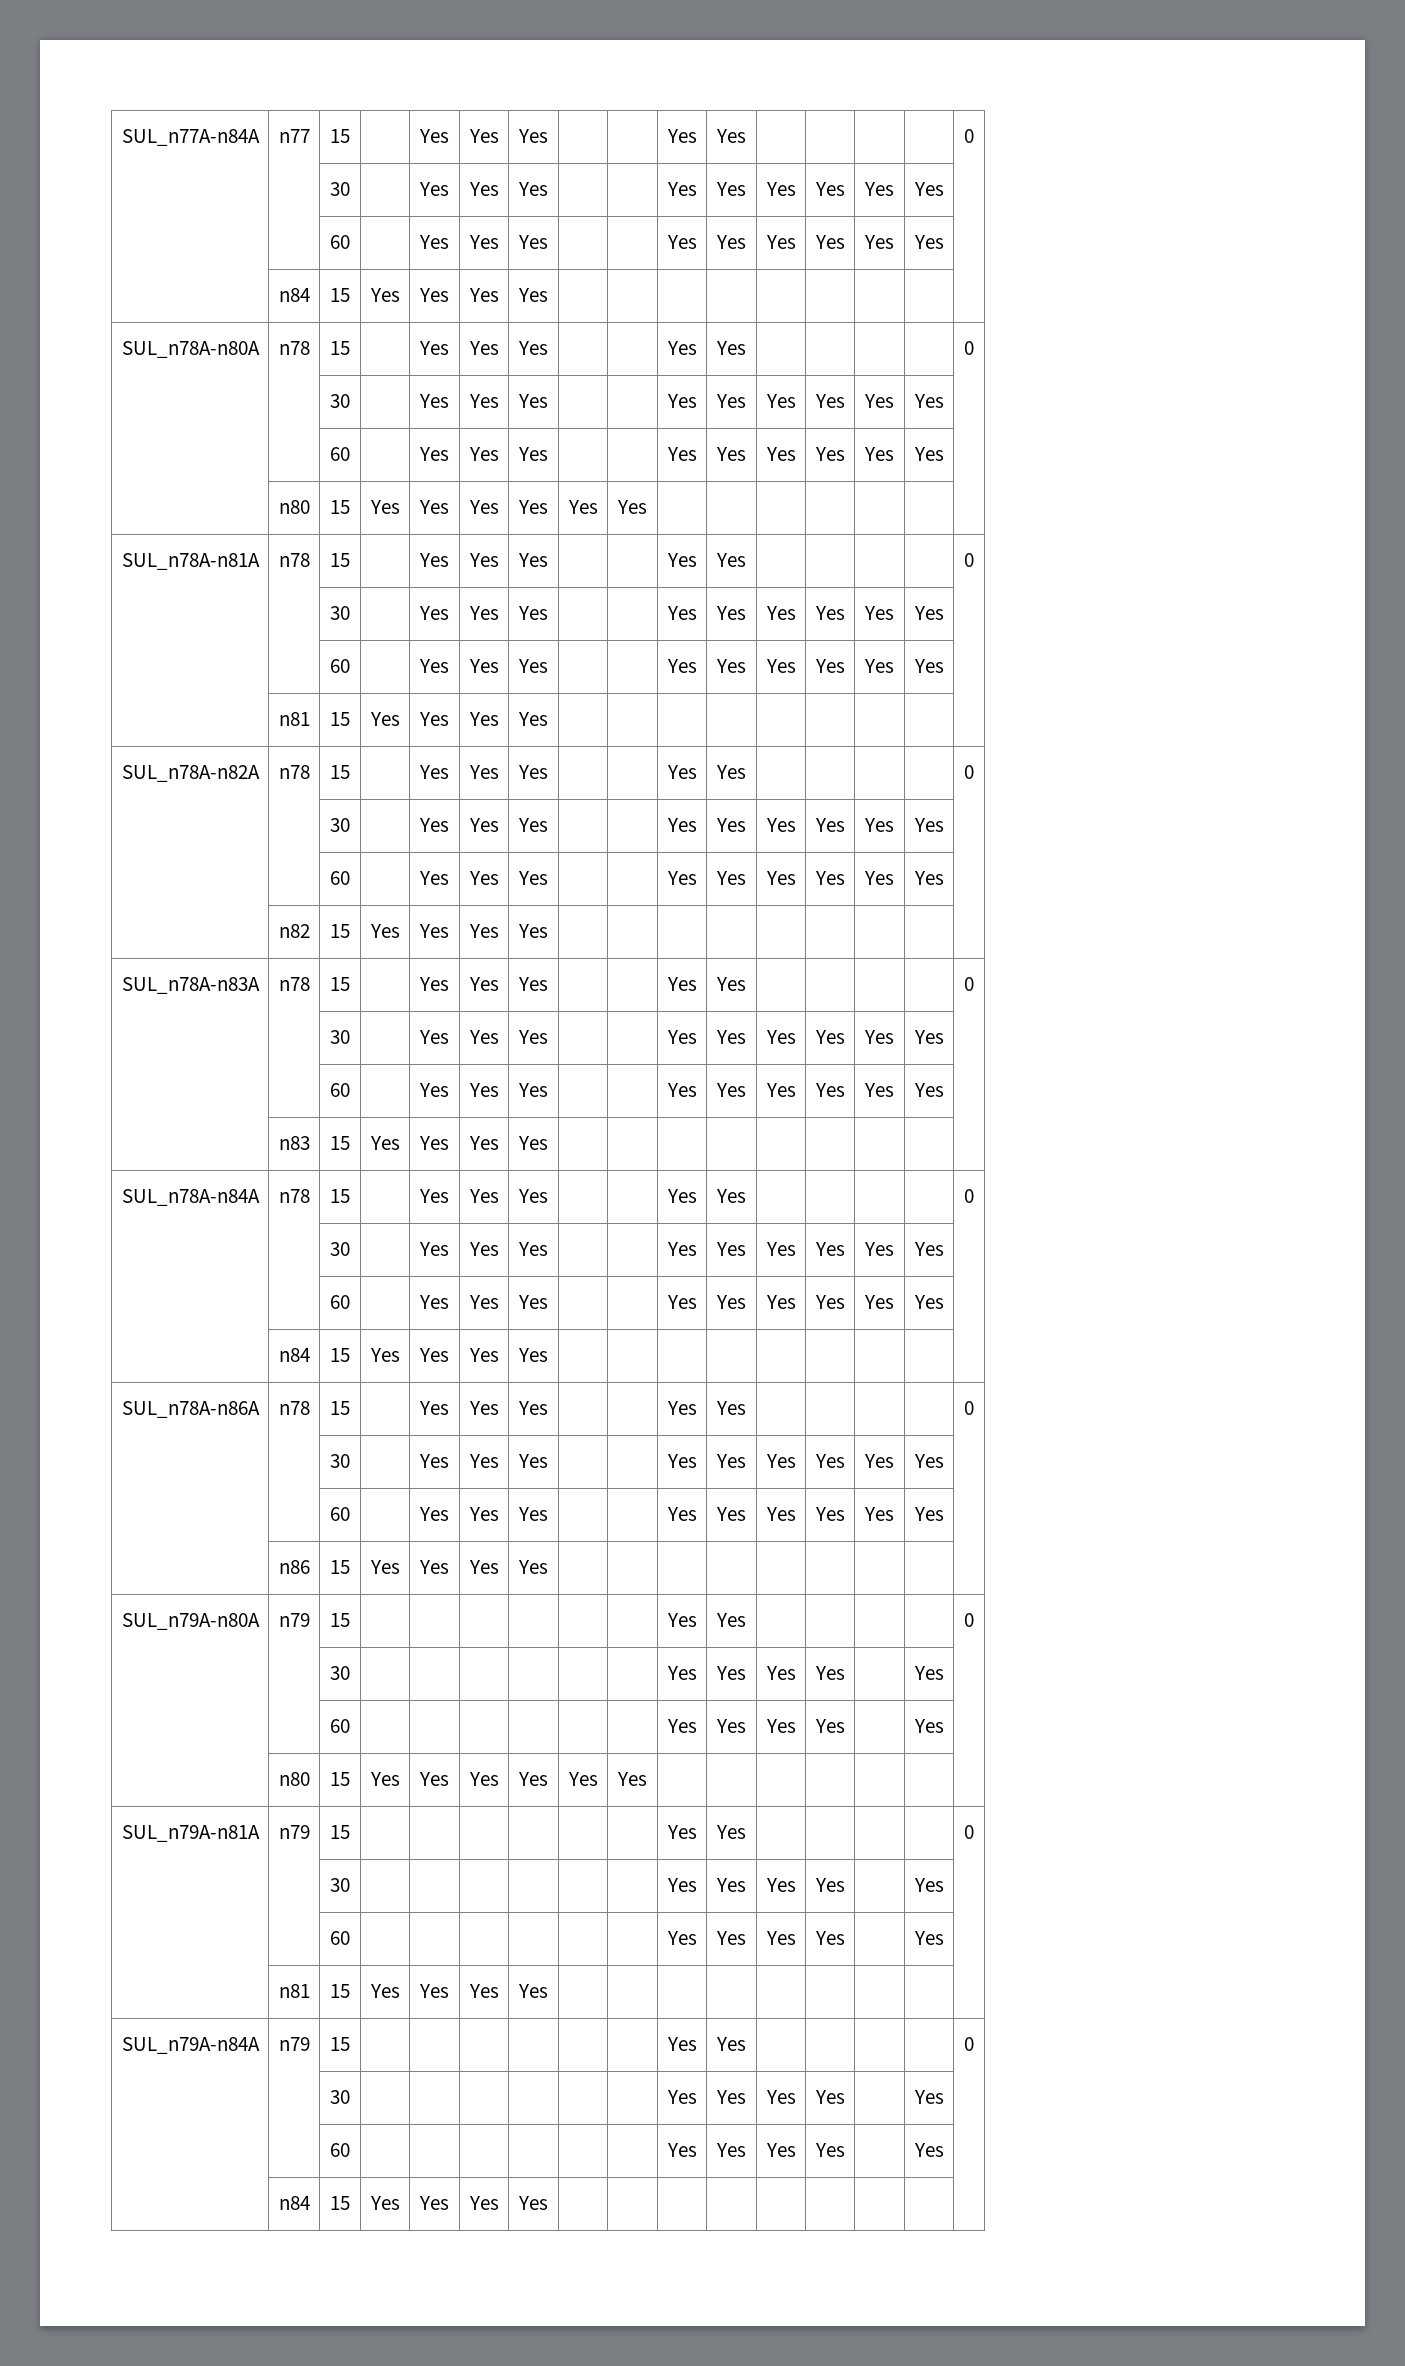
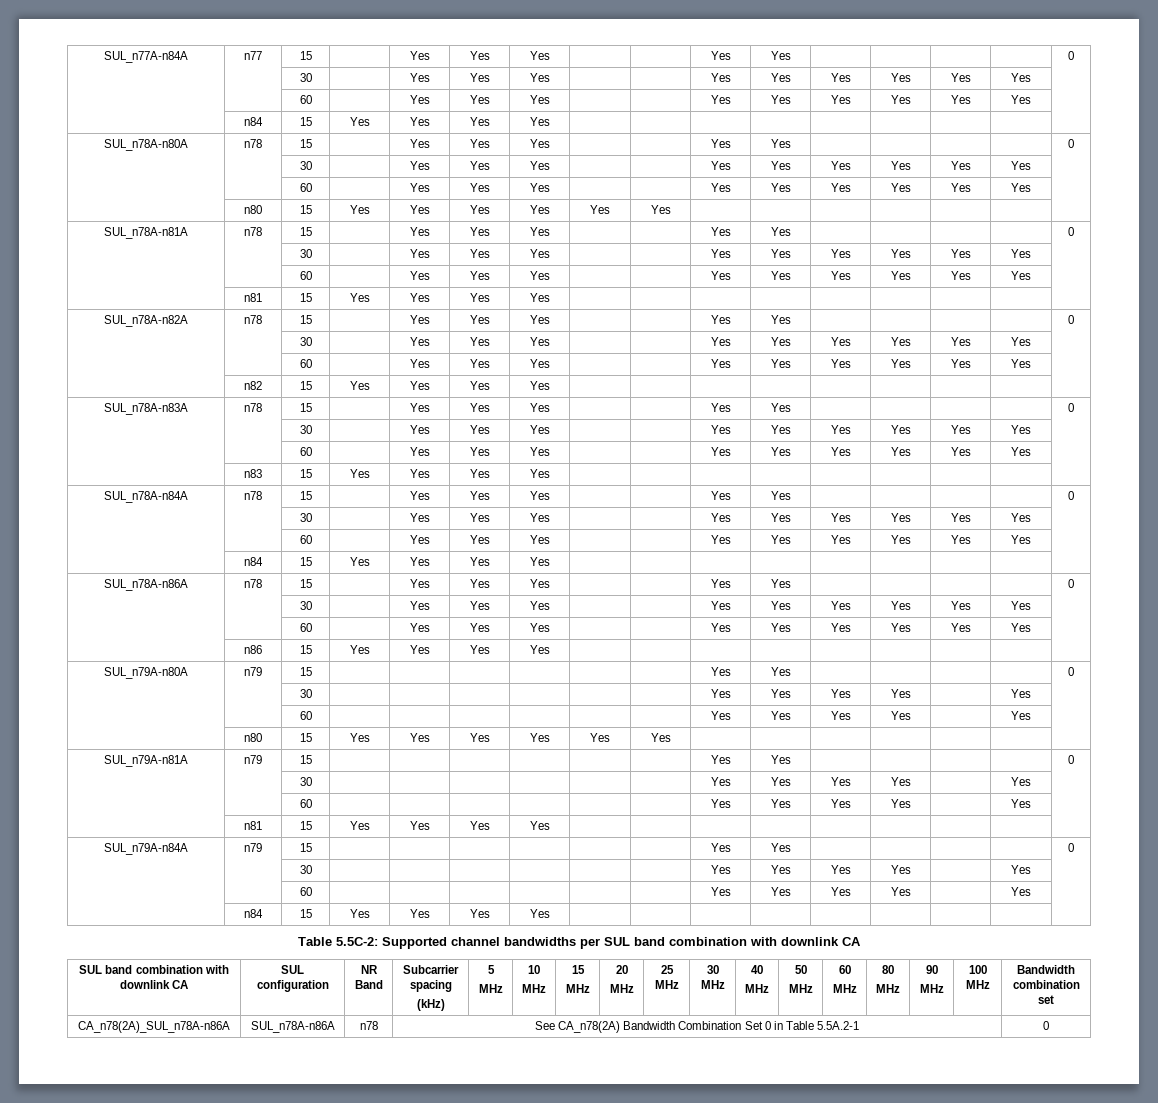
(548, 2203) none -> [298,937,861,949] [79,965,229,974] [119,980,189,989] [281,965,304,974] [256,980,329,992] [360,965,378,974] [354,980,383,989] [403,965,459,974] [409,980,452,992] [416,999,445,1011] [487,965,495,974] [478,984,503,993] [528,965,540,974] [522,984,546,993] [571,965,585,974] [565,984,590,993] [615,965,628,974] [609,984,634,993] [660,965,674,974] [654,980,679,989] [706,965,719,974] [700,980,725,989] [751,965,763,974] [745,984,769,993] [794,965,807,974] [788,984,813,993] [838,965,851,974] [832,984,857,993] [882,965,894,974] [876,984,900,993] [925,965,938,974] [919,984,944,993] [968,965,987,974] [965,980,990,989] [1017,965,1075,974] [1012,980,1080,989] [1038,995,1054,1004] [78,1021,230,1033] [250,1021,335,1033] [359,1021,378,1030] [535,1021,859,1033] [1043,1021,1049,1030] // Table 5.5C-2: Supported channel bandwidths per SUL band combination with downlink CA // SUL band combination with downlink CA | SUL configuration | NR Band | Subcarrier spacing // (kHz) | 5 // MHz | 10 // MHz | 15 // MHz | 20 // MHz | 25 MHz | 30 MHz | 40 // MHz | 50 // MHz | 60 // MHz | 80 // MHz | 90 // MHz | 100 MHz | Bandwidth combination set // CA_n78(2A)_SUL_n78A-n86A | SUL_n78A-n86A | n78 | See CA_n78(2A) Bandwidth Combination Set 0 in Table 5.5A.2-1 | 0

